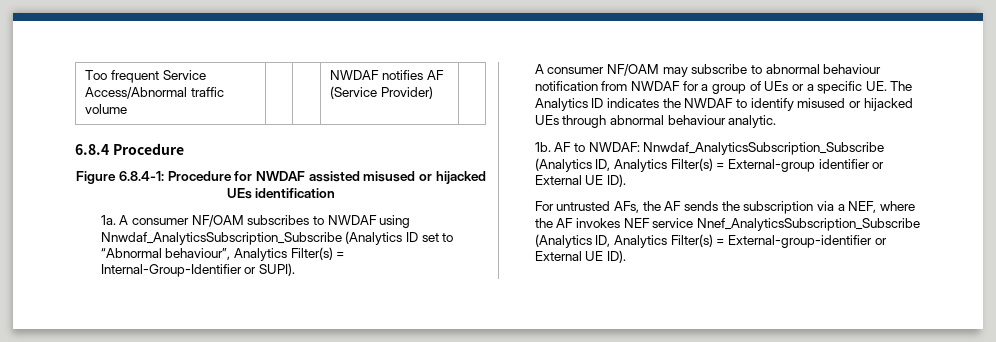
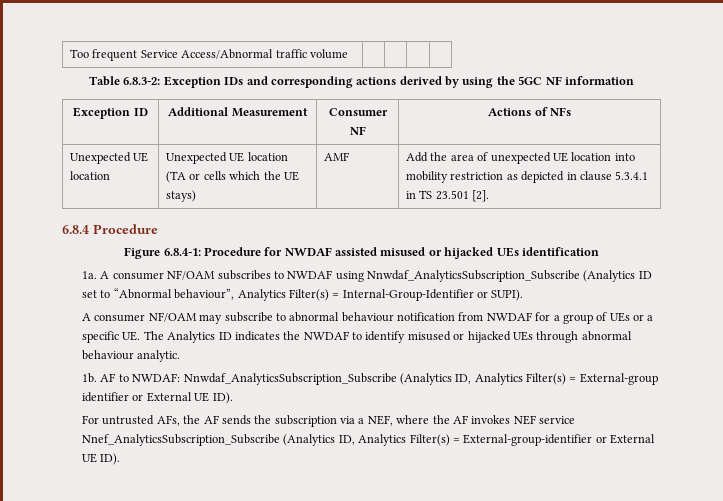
[330,70,444,80] [330,86,434,99] NWDAF notifies AF (Service Provider) | -> [89,76,634,88] [73,107,148,119] [168,107,308,117] [328,108,388,116] [349,126,366,135] [488,107,571,116] [70,152,149,164] [70,171,111,180] [166,152,288,164] [166,171,299,183] [166,190,197,202] [324,152,350,161] [406,152,635,164] [406,171,649,183] [406,190,490,202] | // Table 6.8.3-2: Exception IDs and corresponding actions derived by using the 5GC NF information // Exception ID | Additional Measurement | Consumer NF | Actions of NFs // Unexpected UE location | Unexpected UE location (TA or cells which the UE stays) | AMF | Add the area of unexpected UE location into mobility restriction as depicted in clause 5.3.4.1 in TS 23.501 [2].

